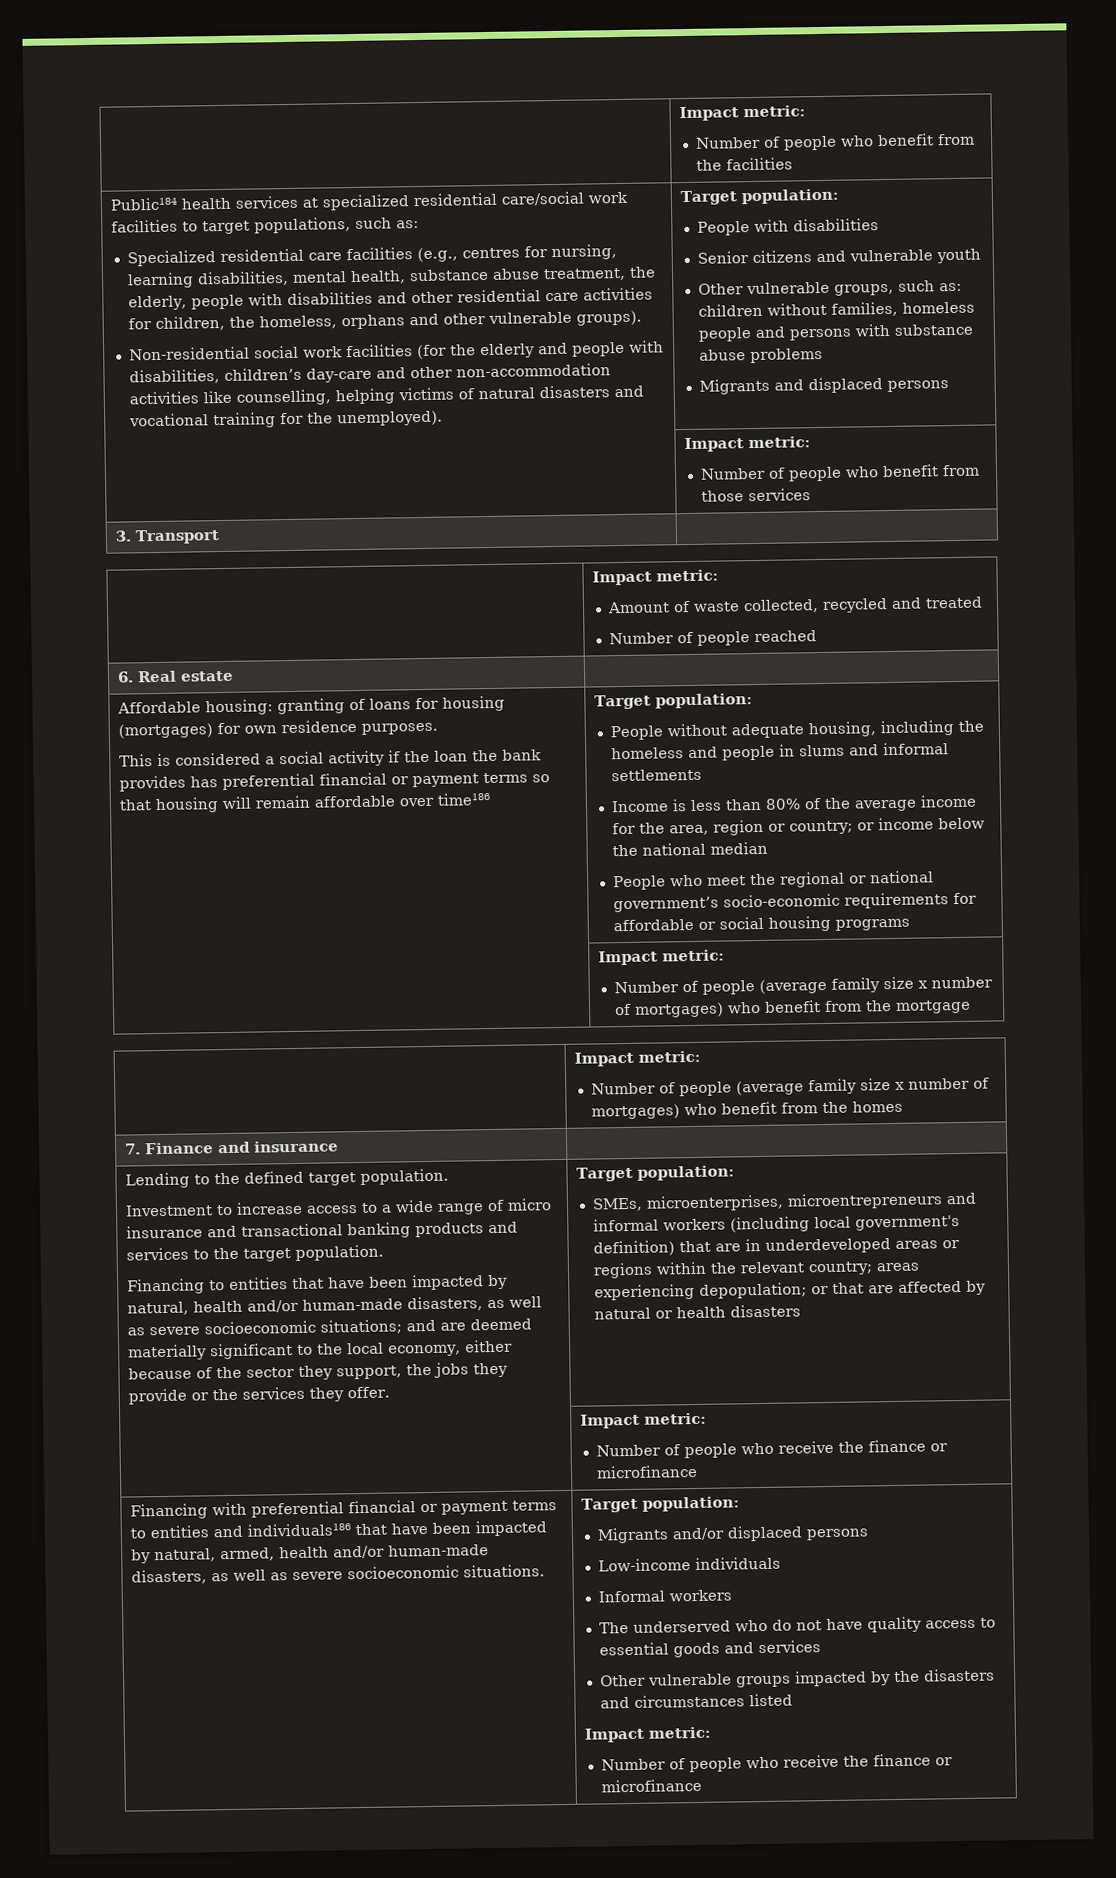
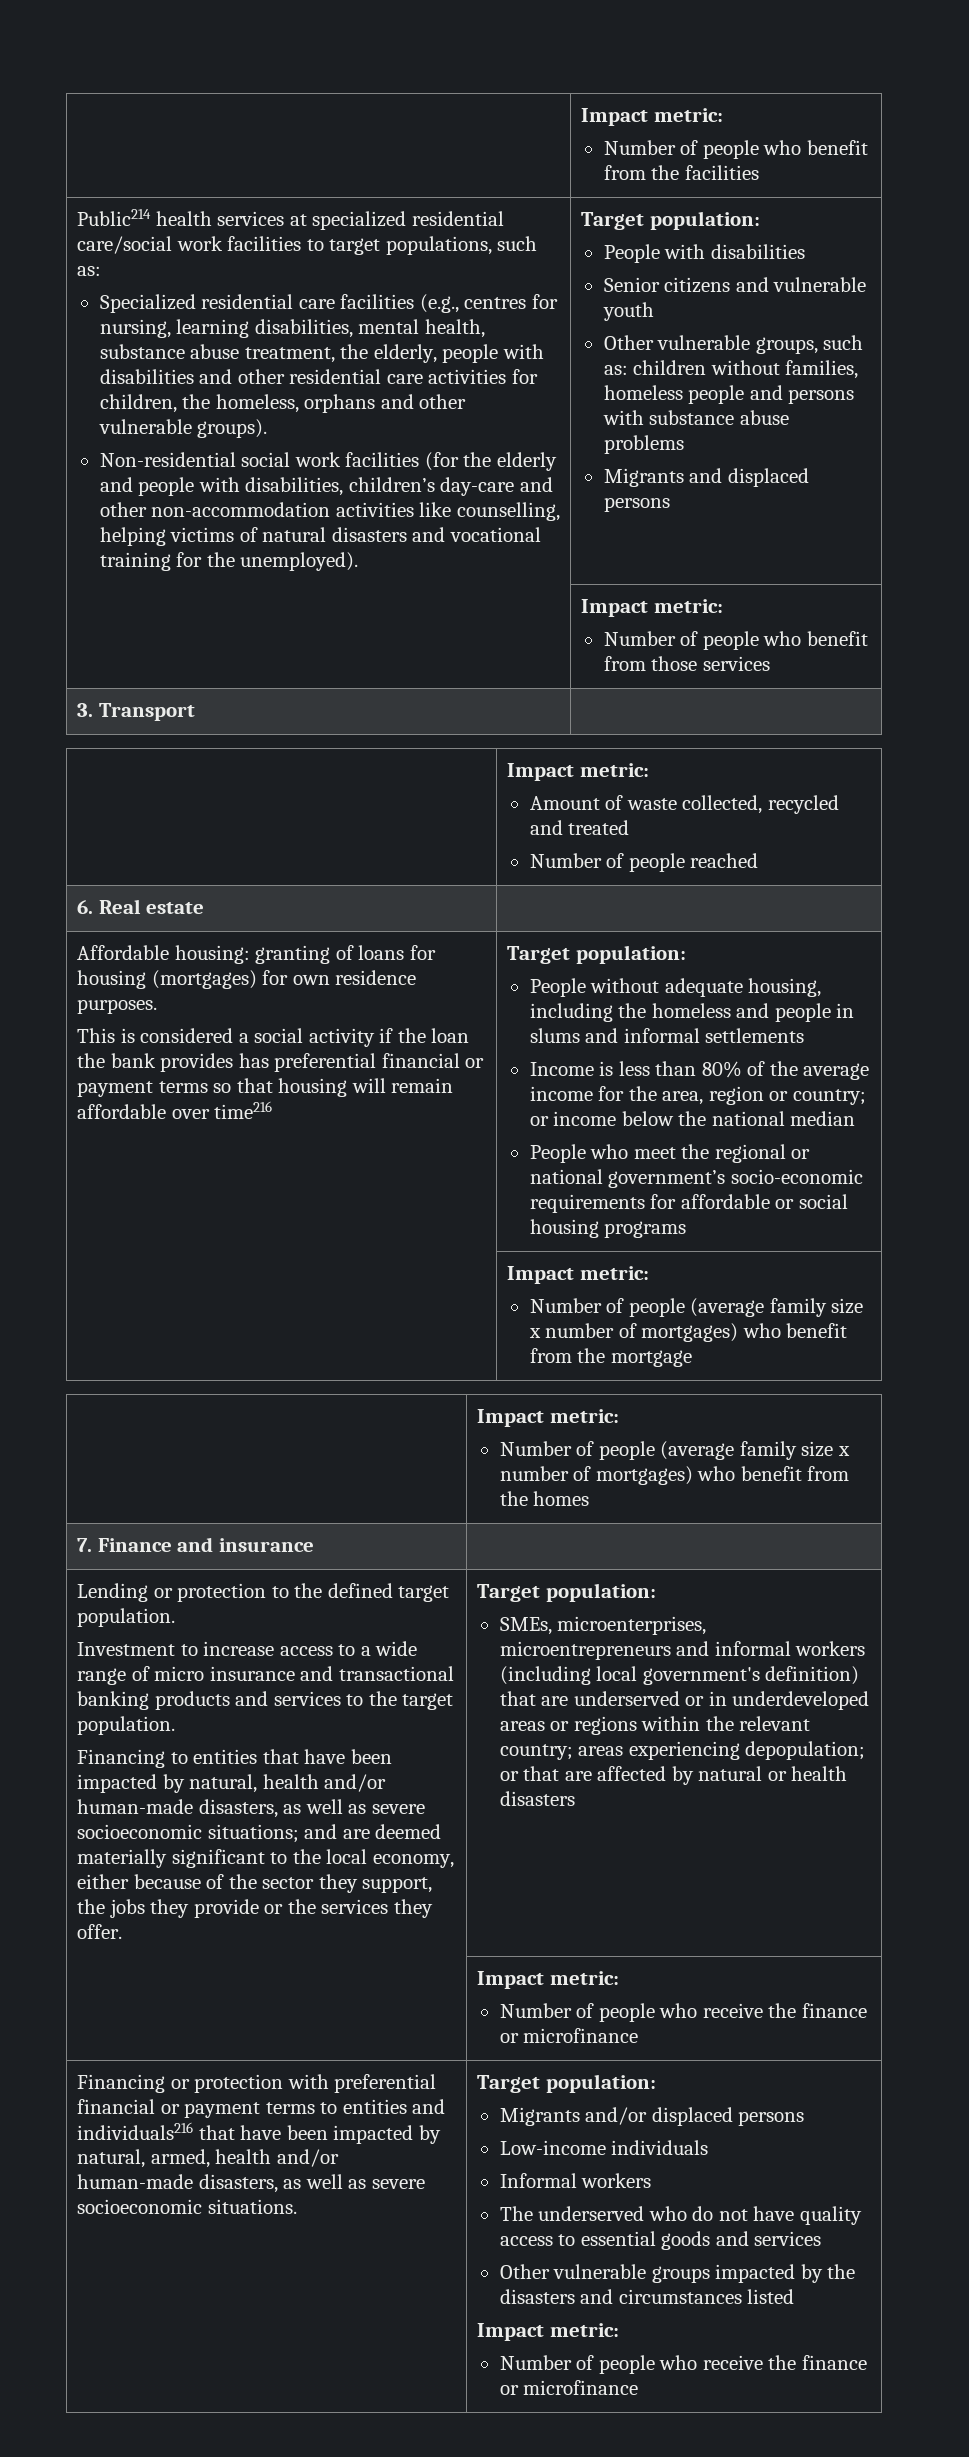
[110,197,179,211] Public184 -> [77,209,152,226] Public214
[437,792,491,806] time186 -> [214,1101,273,1119] time216
(191, 1180) none -> [153,1583,267,1602] or protection
(742, 1247) none -> [573,1691,705,1706] underserved or
(209, 1511) none -> [170,2074,284,2093] or protection
[247,1523,352,1537] individuals186 -> [77,2122,194,2140] individuals216

